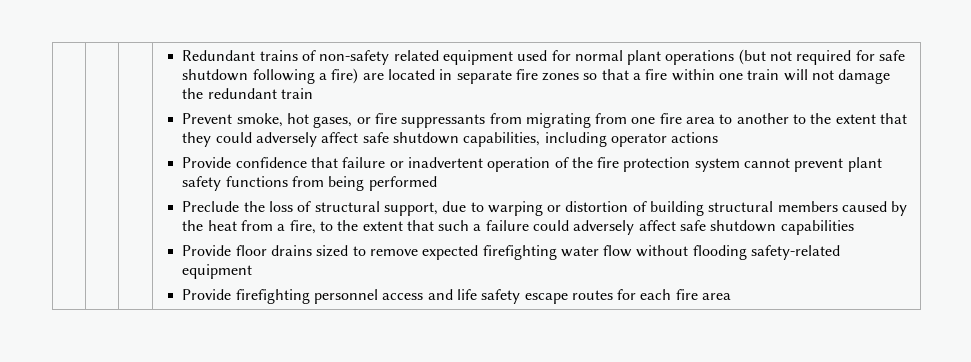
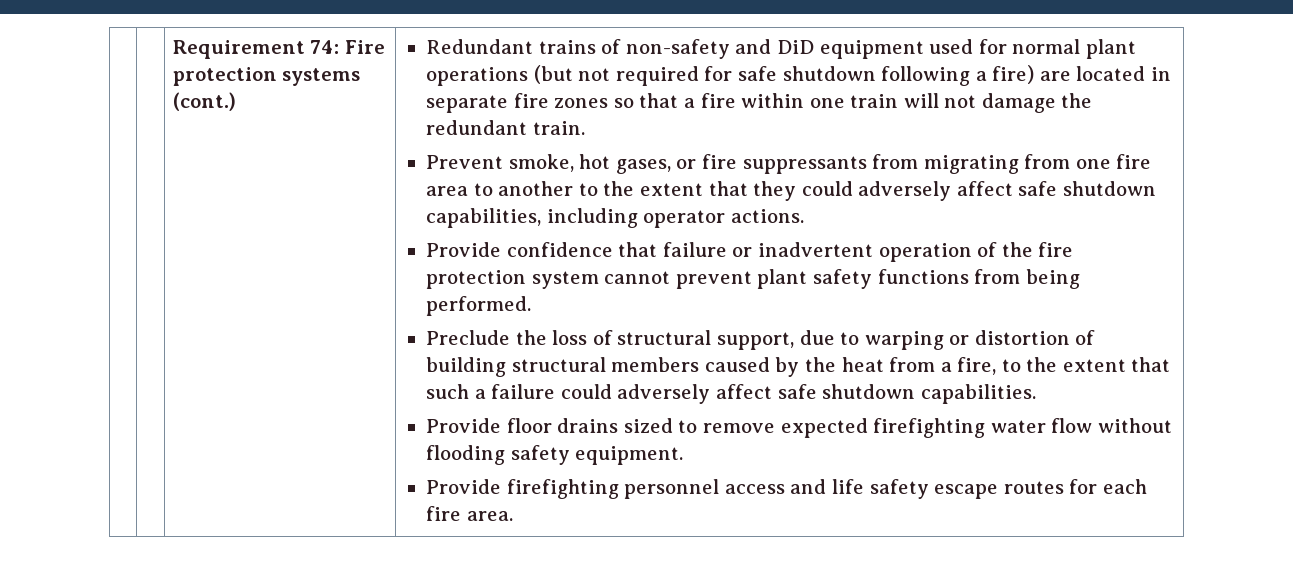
(182, 55) | | -> [172,40,385,59] [172,67,361,86] [172,92,236,111] | | Requirement 74: Fire protection systems (cont.)
[393,50,439,61] related -> [735,39,814,54] and DiD
[280,88,313,99] train -> [532,121,585,135] train.
[671,132,719,143] actions -> [730,209,804,223] actions.
[368,176,437,191] performed -> [426,296,532,316] performed.
[780,220,854,235] capabilities -> [920,384,1036,404] capabilities.
[751,245,841,260] [182,264,253,279] safety-related equipment -> [510,445,684,465] safety equipment.
[702,293,732,300] area -> [466,511,513,521] area.

